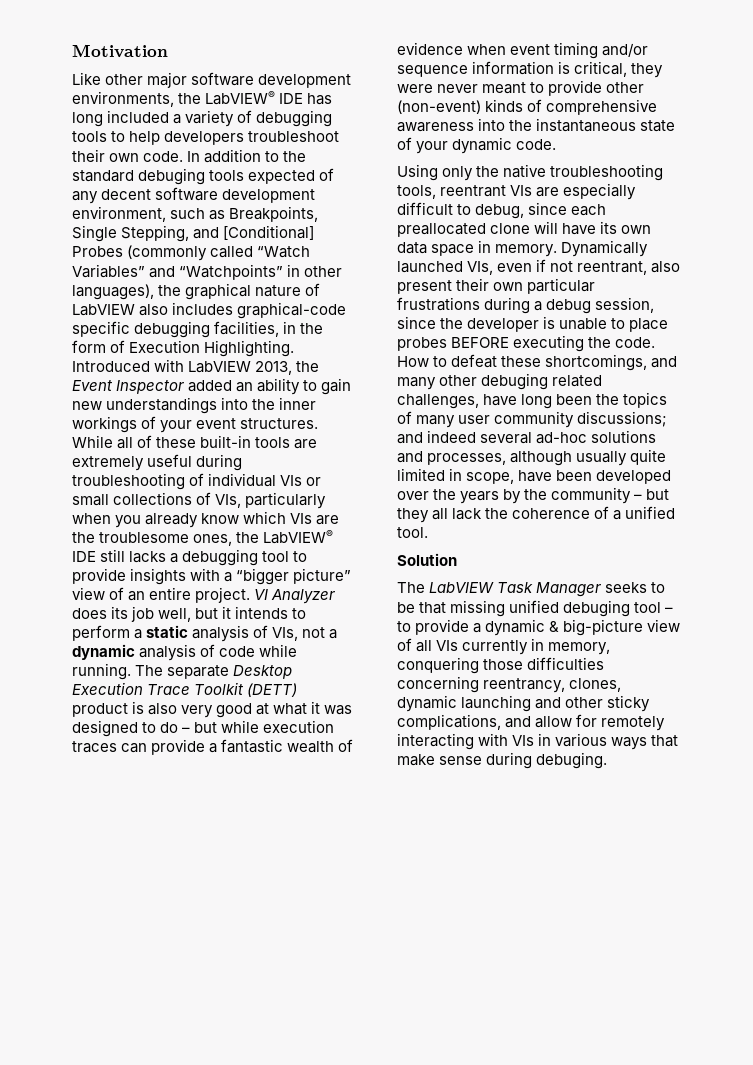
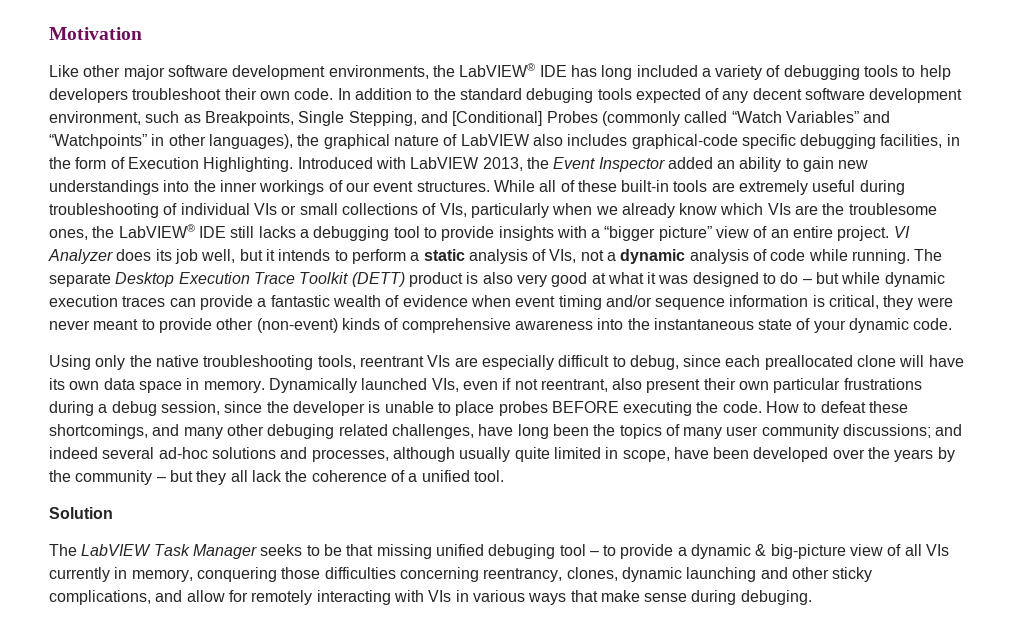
[160,420,193,433] your -> [345,182,370,192] our
[115,515,142,528] you -> [595,206,618,215] we
(260, 726) none -> [884,272,945,287] dynamic

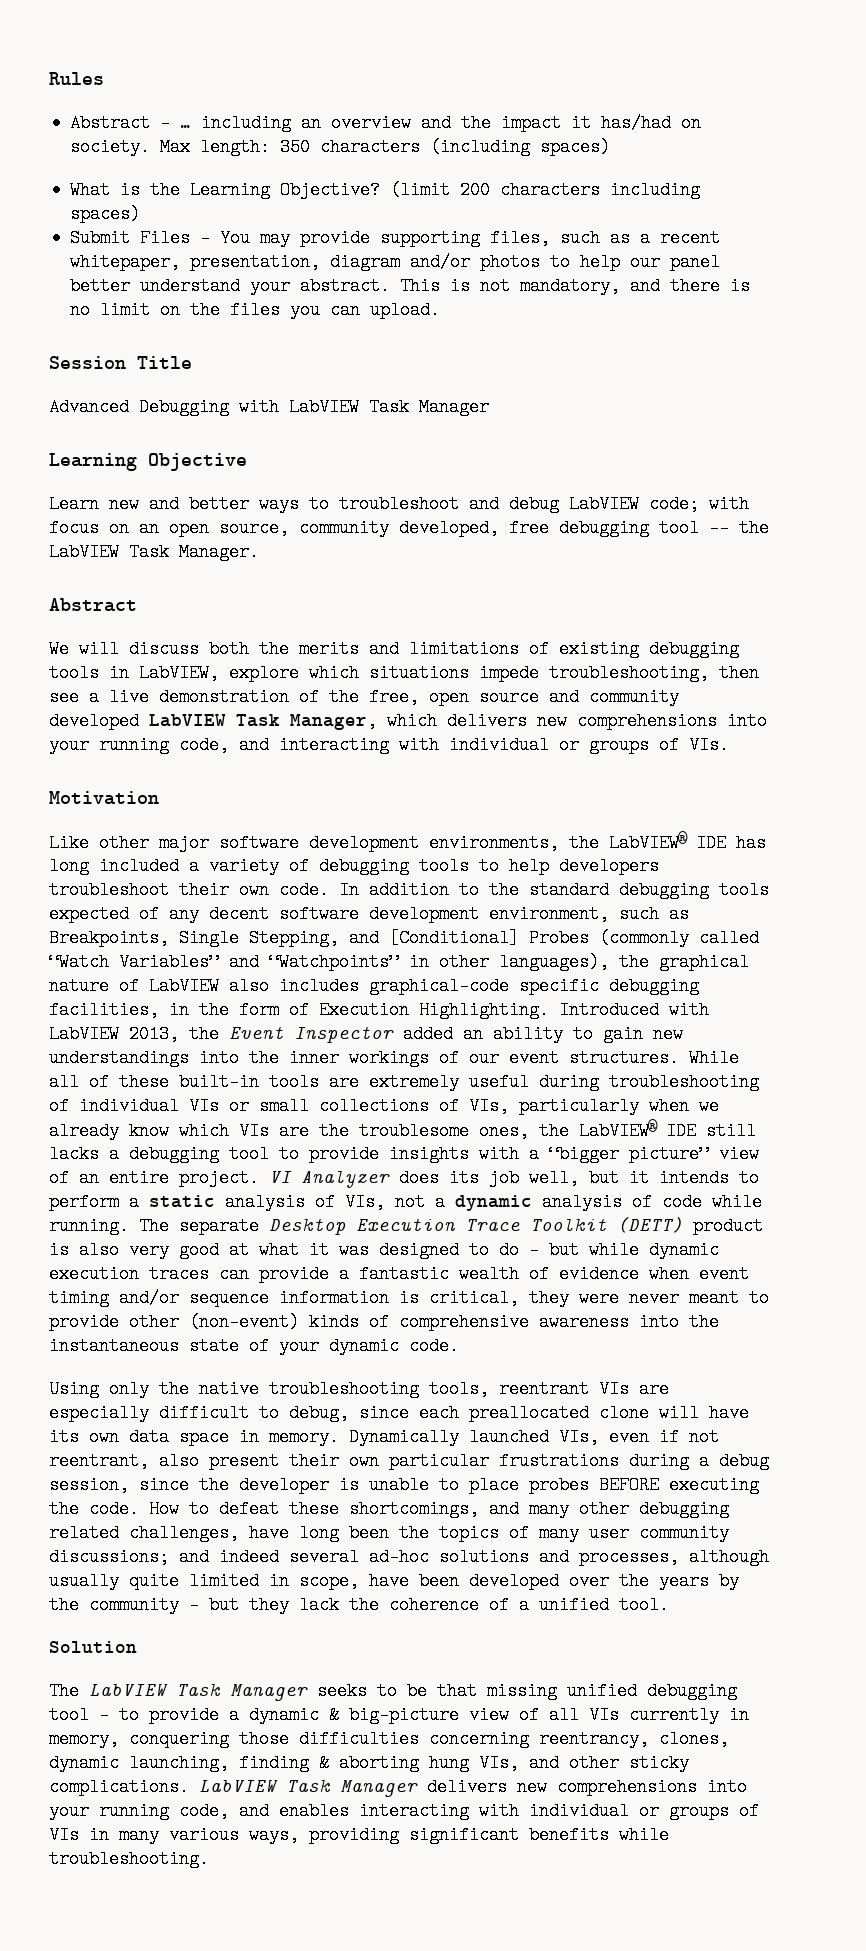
(49, 33) none -> [49,72,104,85] [70,114,702,132] [70,138,611,156] [70,181,701,199] [70,205,141,223] [70,229,721,247] [70,253,721,271] [70,277,751,295] [70,301,441,319] [49,356,192,369] [49,398,489,416] [49,453,247,471] [49,495,749,513] [49,519,769,537] [49,543,259,561] [49,598,137,612] [49,640,739,658] [49,664,759,682] [49,688,679,706] [49,712,767,730] [49,736,729,754] Rules // Abstract – … including an overview and the impact it has/had on society. Max length: 350 characters (including spaces) // What is the Learning Objective? (limit 200 characters including spaces) // Submit Files – You may provide supporting files, such as a recent whitepaper, presentation, diagram and/or photos to help our panel better understand your abstract. This is not mandatory, and there is no limit on the files you can upload. // Session Title // Advanced Debugging with LabVIEW Task Manager // Learning Objective // Learn new and better ways to troubleshoot and debug LabVIEW code; with focus on an open source, community developed, free debugging tool -- the LabVIEW Task Manager. // Abstract // We will discuss both the merits and limitations of existing debugging tools in LabVIEW, explore which situations impede troubleshooting, then see a live demonstration of the free, open source and community developed LabVIEW Task Manager, which delivers new comprehensions into your running code, and interacting with individual or groups of VIs. //
[526,88,594,103] debuging -> [619,881,709,899] debugging
[267,424,335,439] debuging -> [639,1500,729,1518] debugging
[230,470,248,482] all -> (289, 1605) none
[488,544,556,559] debuging -> [647,1682,737,1700] debugging
[686,567,873,582] [49,590,812,605] launching and other sticky complications, and allow for remotely interacting with VIs in various ways that make sense during debuging. -> [129,1754,689,1772] [49,1778,747,1797] [49,1802,759,1820] [49,1826,669,1844] [49,1850,209,1868] launching, finding & aborting hung VIs, and other sticky complications. LabVIEW Task Manager delivers new comprehensions into your running code, and enables interacting with individual or groups of VIs in many various ways, providing significant benefits while troubleshooting.

